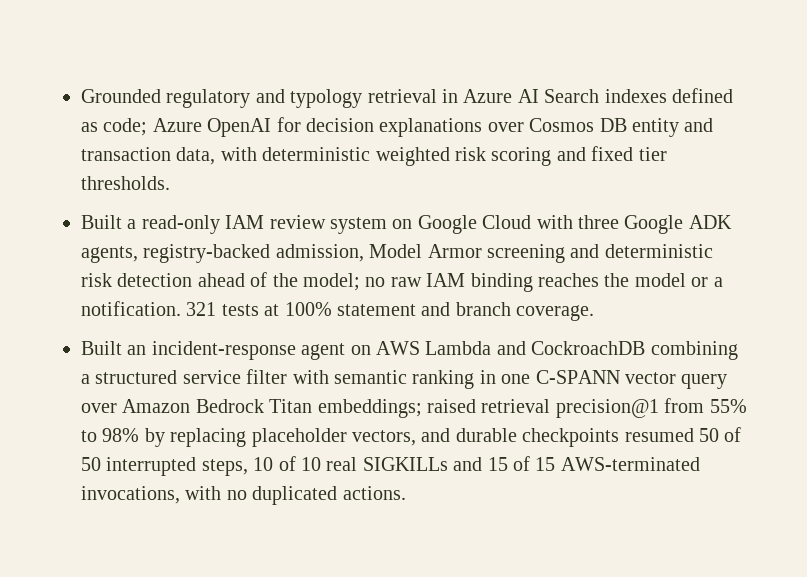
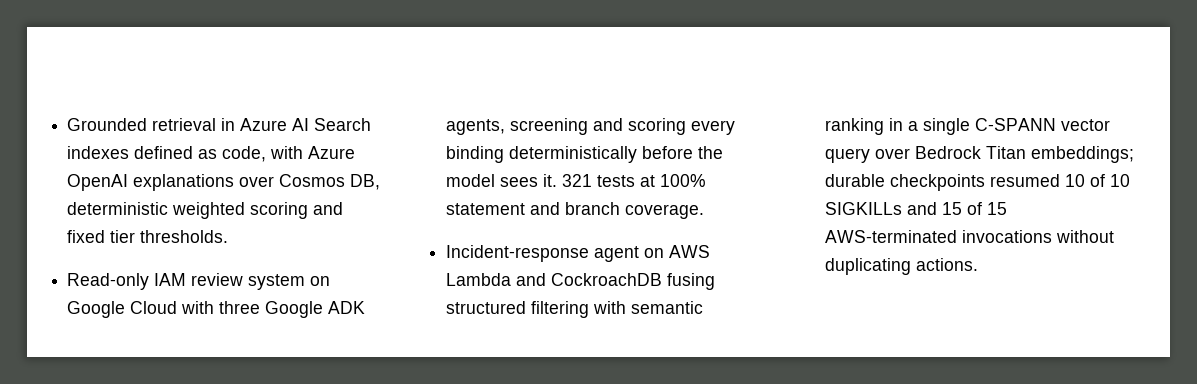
[166,89,363,108] regulatory and typology -> (148, 124) none
[103,117,714,137] [81,147,257,165] code; Azure OpenAI for decision explanations over Cosmos DB entity and transaction data, with -> [222,146,356,162] [67,174,381,191] code, with Azure OpenAI explanations over Cosmos DB,
[455,147,486,161] risk -> (246, 210) none
[81,215,220,234] Built a read-only -> [67,273,150,290] Read-only
[143,244,713,263] [81,272,723,292] [81,301,181,316] registry-backed admission, Model Armor screening and deterministic risk detection ahead of the model; no raw IAM binding reaches the model or a notification. -> [510,118,736,135] [446,146,724,163] [446,174,558,187] screening and scoring every binding deterministically before the model sees it.
[81,341,296,360] Built an incident-response -> [446,245,590,262] Incident-response
[650,341,738,360] [81,369,288,384] combining a structured service filter -> [667,273,716,290] [446,301,590,318] fusing structured filtering
[501,374,531,384] one -> [908,118,971,135] a single
[122,399,191,413] Amazon -> (911, 153) none
[427,398,747,418] [81,427,742,447] [81,457,248,476] raised retrieval precision@1 from 55% to 98% by replacing placeholder vectors, and durable checkpoints resumed 50 of 50 interrupted steps, -> [825,174,1061,191] durable checkpoints resumed
[326,457,358,471] real -> (1131, 180) none
[81,486,338,505] invocations, with no duplicated -> [962,230,1115,243] [825,258,912,275] invocations without duplicating

